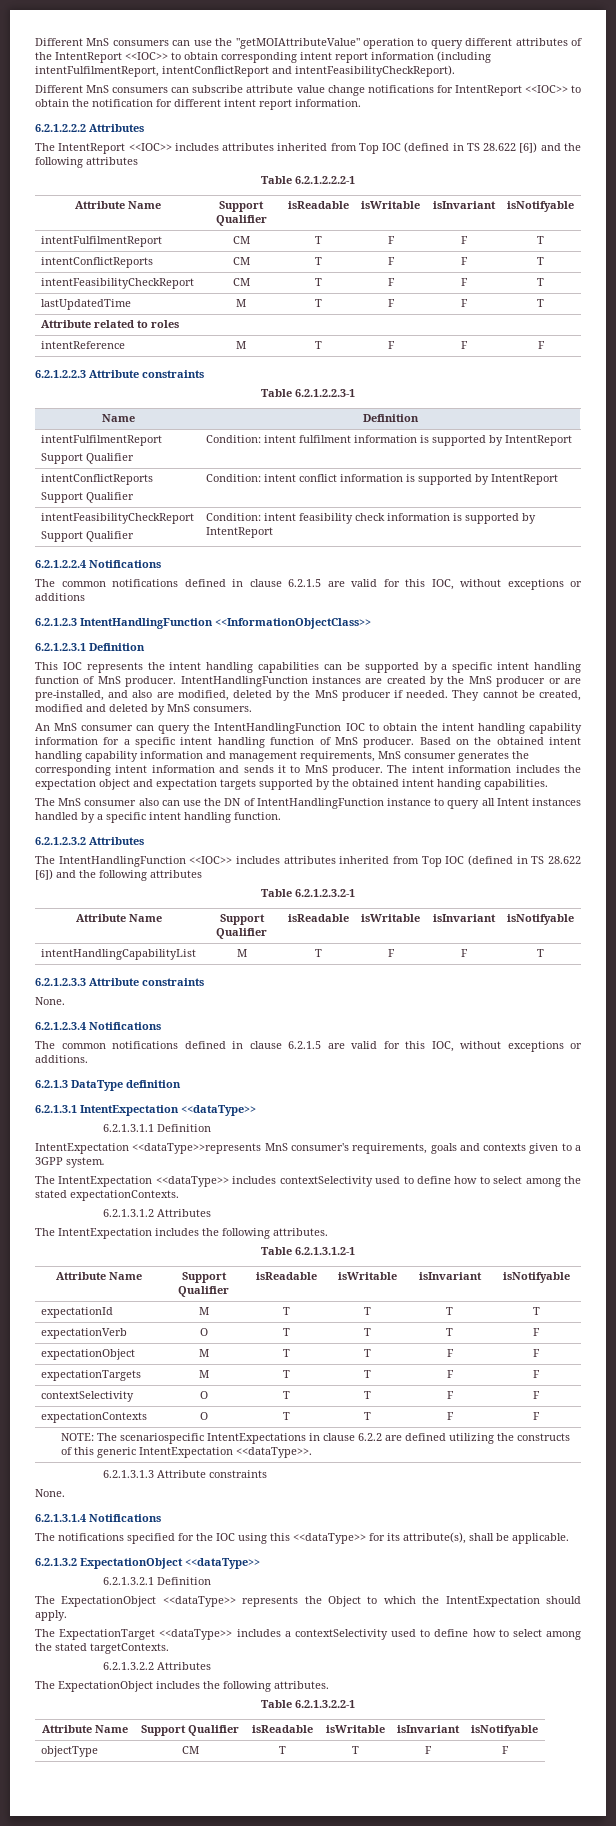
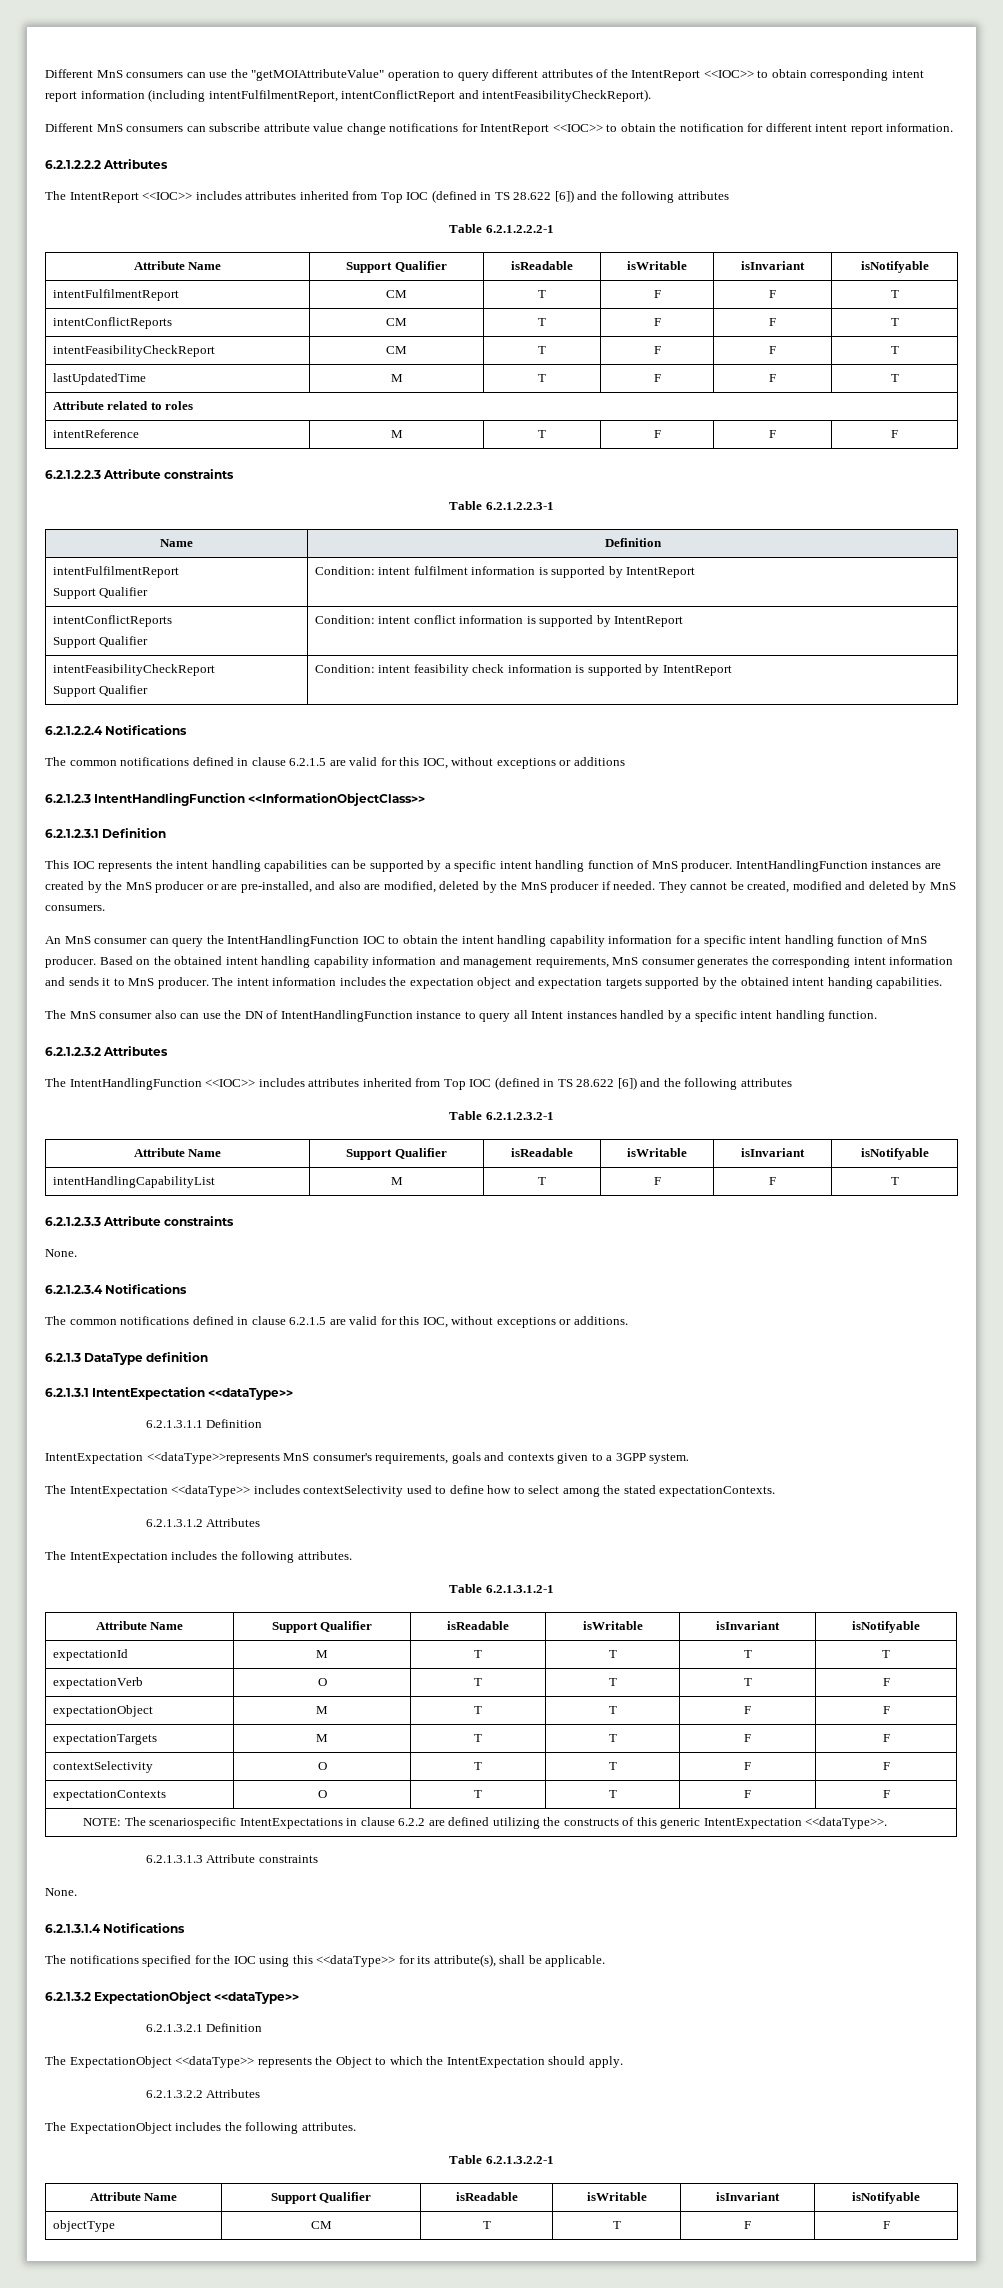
[35,1629,582,1640] [35,1643,169,1654] // The ExpectationTarget <<dataType>> includes a contextSelectivity used to define how to select among the stated targetContexts. -> (623, 2062) none

